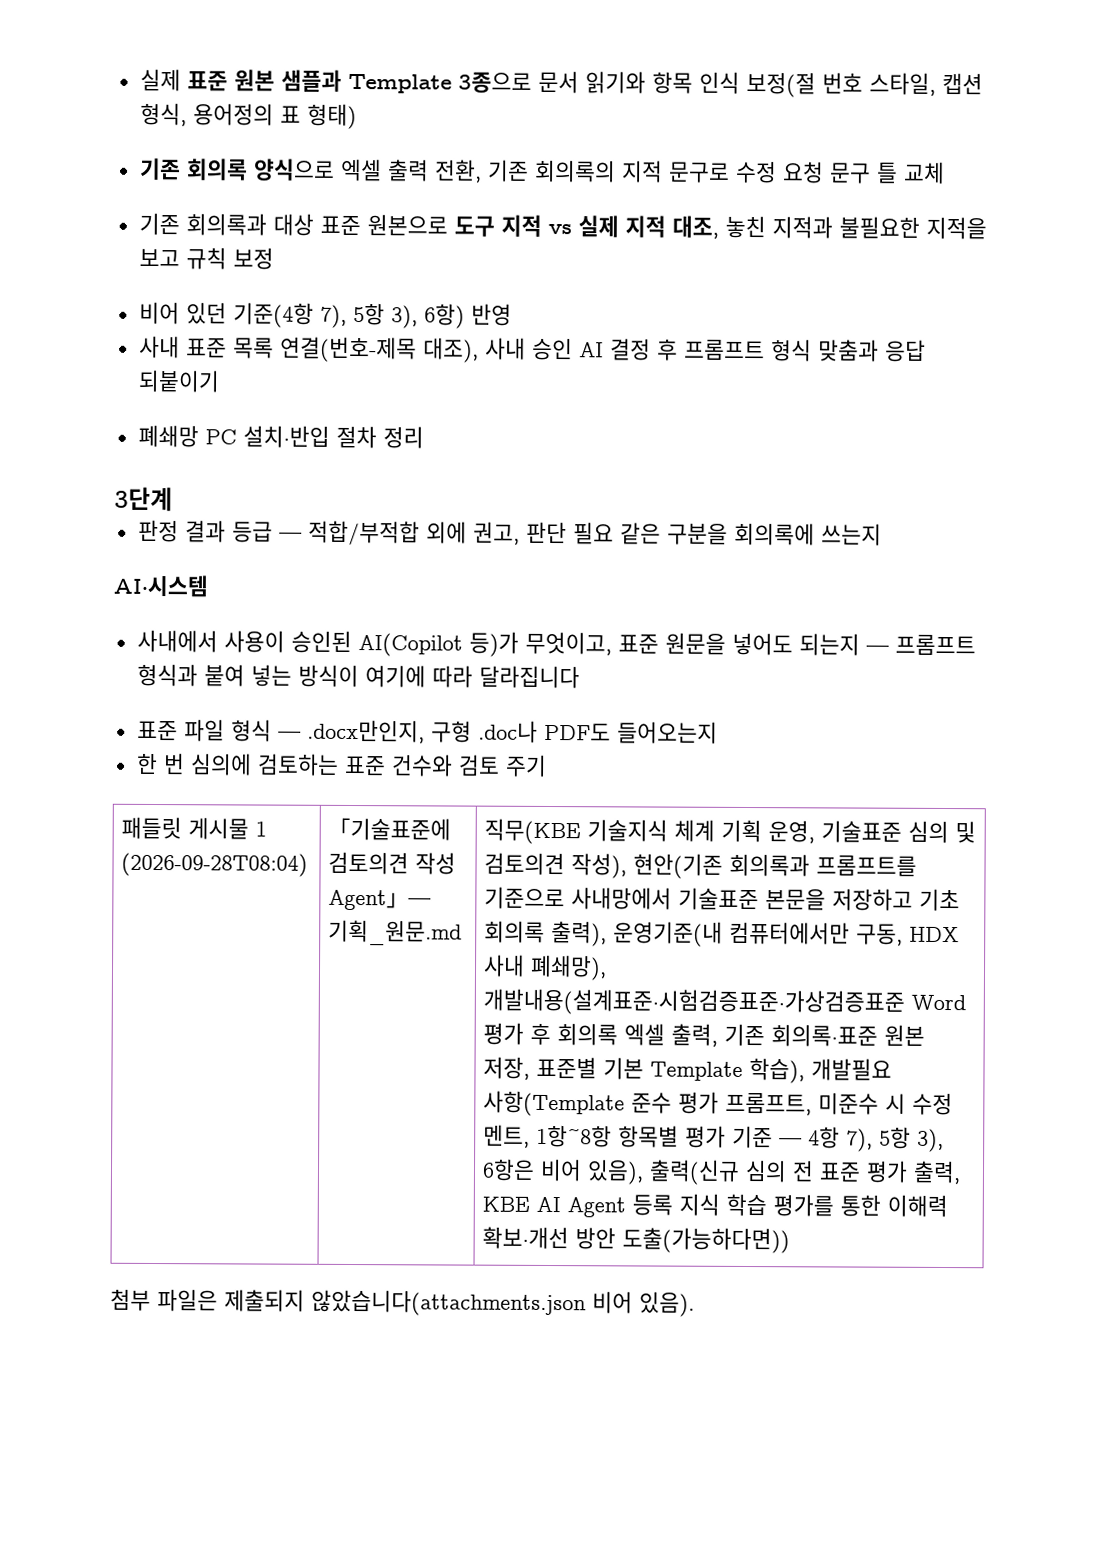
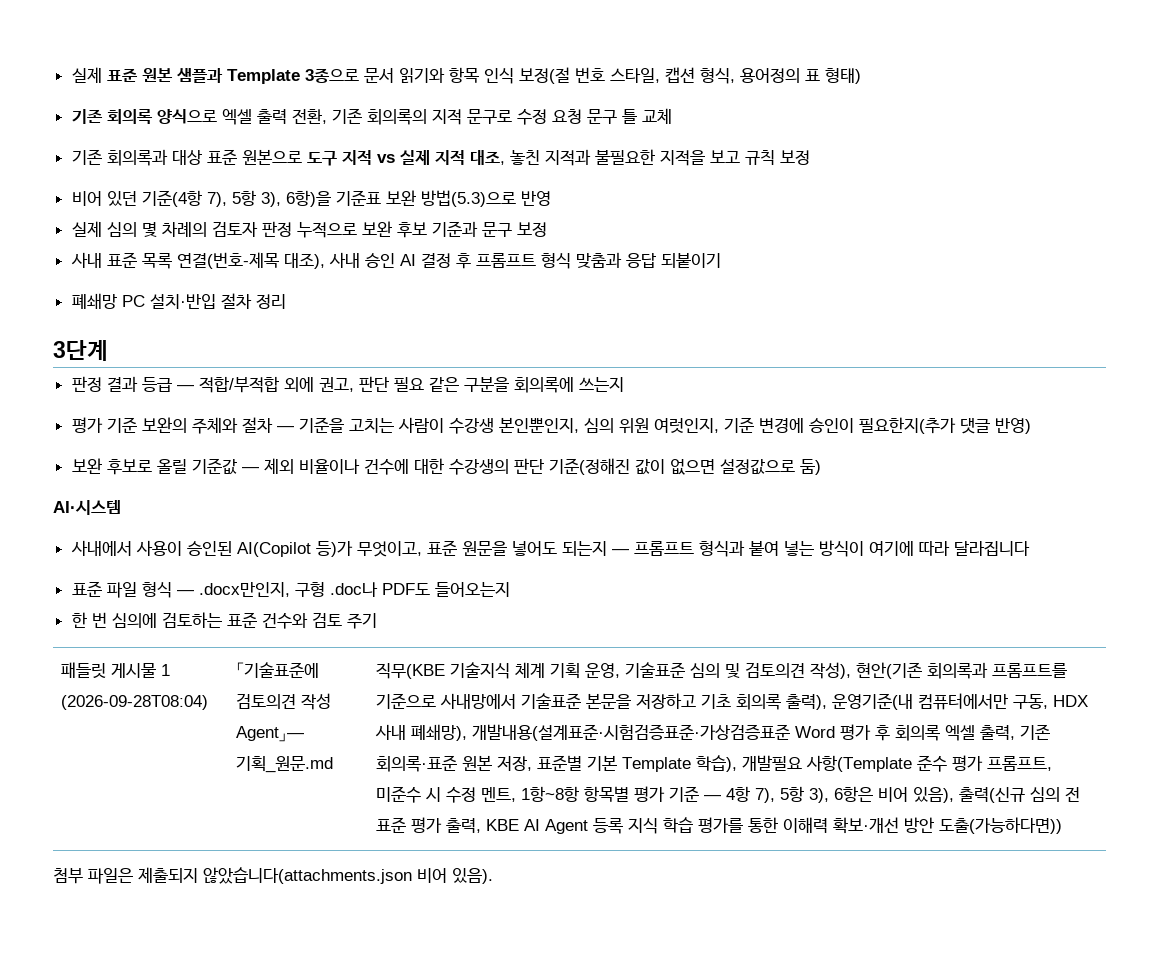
[423,303,512,329] 6항) 반영 -> [285,190,551,207] [71,221,547,238] 6항)을 기준표 보완 방법(5.3)으로 반영 // 실제 심의 몇 차례의 검토자 판정 누적으로 보완 후보 기준과 문구 보정
(882, 534) none -> [71,417,1031,434] [71,458,821,475] // 평가 기준 보완의 주체와 절차 — 기준을 고치는 사람이 수강생 본인뿐인지, 심의 위원 여럿인지, 기준 변경에 승인이 필요한지(추가 댓글 반영) // 보완 후보로 올릴 기준값 — 제외 비율이나 건수에 대한 수강생의 판단 기준(정해진 값이 없으면 설정값으로 둠)

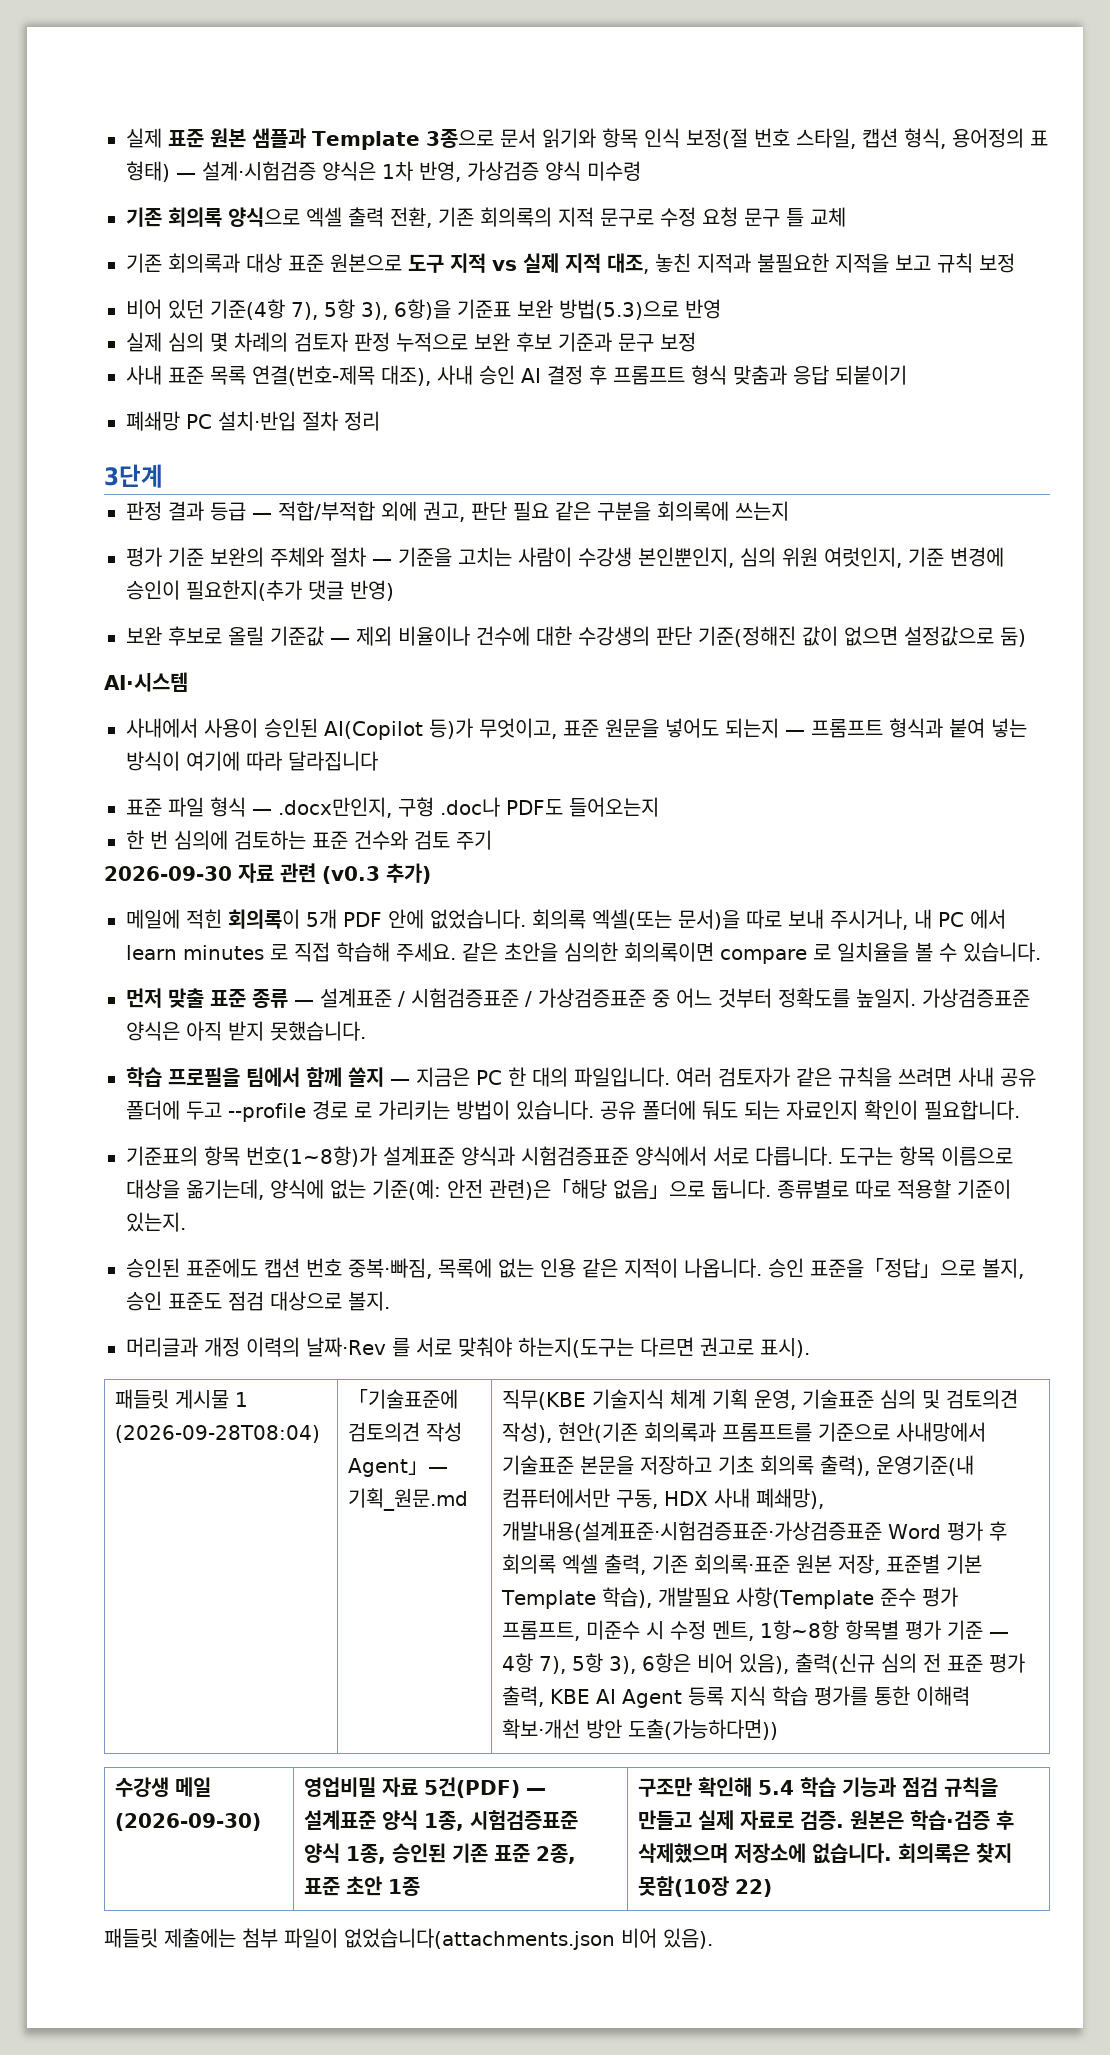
(861, 76) none -> [176,161,641,182] — 설계·시험검증 양식은 1차 반영, 가상검증 양식 미수령
(377, 621) none -> [104,863,431,884] [126,909,1006,930] [126,942,1041,964] [126,988,1030,1008] [126,1021,366,1041] [126,1067,1036,1087] [126,1100,1020,1122] [126,1146,1013,1167] [126,1179,1011,1200] [126,1212,186,1232] [126,1258,1024,1279] [126,1291,390,1311] [126,1337,810,1358] // 2026-09-30 자료 관련 (v0.3 추가) // 메일에 적힌 회의록이 5개 PDF 안에 없었습니다. 회의록 엑셀(또는 문서)을 따로 보내 주시거나, 내 PC 에서 learn minutes 로 직접 학습해 주세요. 같은 초안을 심의한 회의록이면 compare 로 일치율을 볼 수 있습니다. // 먼저 맞출 표준 종류 — 설계표준 / 시험검증표준 / 가상검증표준 중 어느 것부터 정확도를 높일지. 가상검증표준 양식은 아직 받지 못했습니다. // 학습 프로필을 팀에서 함께 쓸지 — 지금은 PC 한 대의 파일입니다. 여러 검토자가 같은 규칙을 쓰려면 사내 공유 폴더에 두고 --profile 경로 로 가리키는 방법이 있습니다. 공유 폴더에 둬도 되는 자료인지 확인이 필요합니다. // 기준표의 항목 번호(1~8항)가 설계표준 양식과 시험검증표준 양식에서 서로 다릅니다. 도구는 항목 이름으로 대상을 옮기는데, 양식에 없는 기준(예: 안전 관련)은「해당 없음」으로 둡니다. 종류별로 따로 적용할 기준이 있는지. // 승인된 표준에도 캡션 번호 중복·빠짐, 목록에 없는 인용 같은 지적이 나옵니다. 승인 표준을「정답」으로 볼지, 승인 표준도 점검 대상으로 볼지. // 머리글과 개정 이력의 날짜·Rev 를 서로 맞춰야 하는지(도구는 다르면 권고로 표시).
[53,867,412,884] // 첨부 파일은 제출되지 않았습니다(attachments.json -> [115,1777,212,1797] [115,1813,262,1831] [304,1777,547,1798] [304,1810,579,1831] [304,1843,577,1864] [304,1876,421,1896] [638,1777,999,1797] [638,1810,1015,1830] [638,1843,1013,1864] [638,1876,773,1897] [104,1928,615,1950] // 수강생 메일 (2026-09-30) | 영업비밀 자료 5건(PDF) — 설계표준 양식 1종, 시험검증표준 양식 1종, 승인된 기존 표준 2종, 표준 초안 1종 | 구조만 확인해 5.4 학습 기능과 점검 규칙을 만들고 실제 자료로 검증. 원본은 학습·검증 후 삭제했으며 저장소에 없습니다. 회의록은 찾지 못함(10장 22) // 패들릿 제출에는 첨부 파일이 없었습니다(attachments.json

